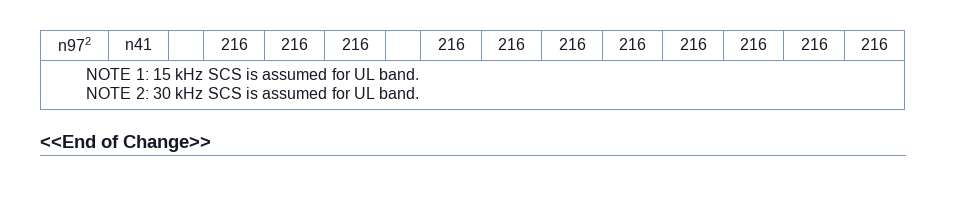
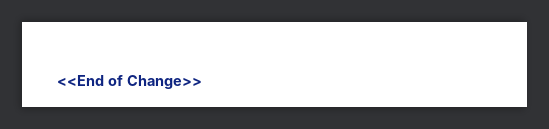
[58,37,91,51] [125,38,152,50] [220,38,248,50] [281,38,308,50] [341,38,369,50] [437,38,465,50] [498,38,525,50] [558,38,586,50] [619,38,646,50] [679,38,707,50] [740,38,767,50] [800,38,828,50] [861,38,888,50] [86,68,420,80] [86,87,420,99] n972 | n41 | | 216 | 216 | 216 | | 216 | 216 | 216 | 216 | 216 | 216 | 216 | 216 // NOTE 1: 15 kHz SCS is assumed for UL band. // NOTE 2: 30 kHz SCS is assumed for UL band. // -> (57, 80) none

